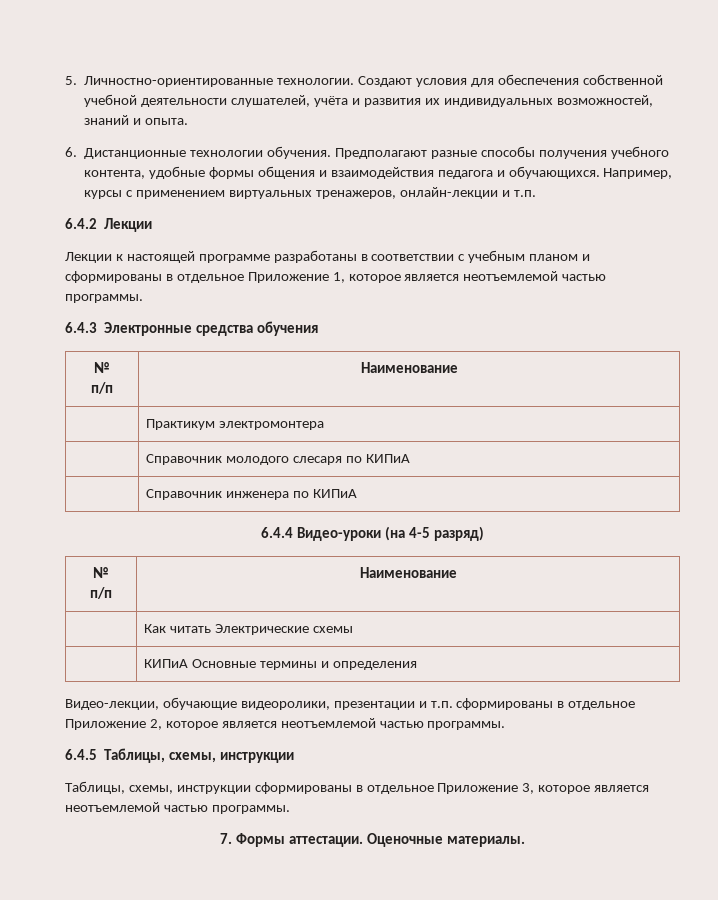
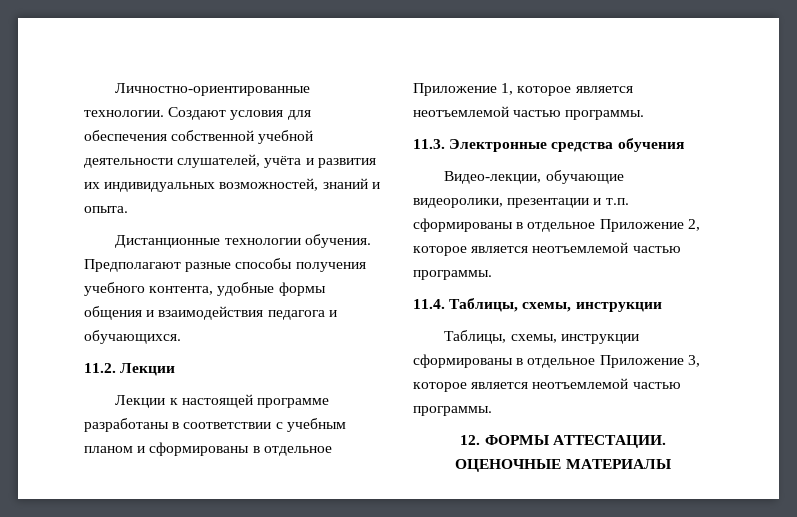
[65,76,77,85] 5. -> (115, 89) none
[65,147,77,157] 6. -> (128, 209) none
[603,168,673,179] [84,187,536,199] [65,218,97,229] Например, курсы с применением виртуальных тренажеров, онлайн-лекции и т.п. // 6.4.2 -> [84,363,116,373] // 11.2.
[65,322,97,333] 6.4.3 -> [413,139,445,149] 11.3.
[94,362,110,373] [91,382,113,394] [360,362,458,373] [145,419,324,430] [145,454,410,465] [145,489,357,500] [261,526,484,541] [93,567,109,578] [90,587,112,599] [359,567,457,578] [143,624,353,635] [143,659,417,670] // № // п/п | Наименование // | Практикум электромонтера // | Справочник молодого слесаря по КИПиА // | Справочник инженера по КИПиА // 6.4.4 Видео-уроки (на 4-5 разряд) // № // п/п | Наименование // | Как читать Электрические схемы // | КИПиА Основные термины и определения -> (684, 145) none
[65,749,97,760] 6.4.5 -> [413,299,445,309] 11.4.
[220,833,525,847] 7. Формы аттестации. Оценочные материалы. -> [460,435,666,448] [455,459,671,472] 12. ФОРМЫ АТТЕСТАЦИИ. ОЦЕНОЧНЫЕ МАТЕРИАЛЫ

